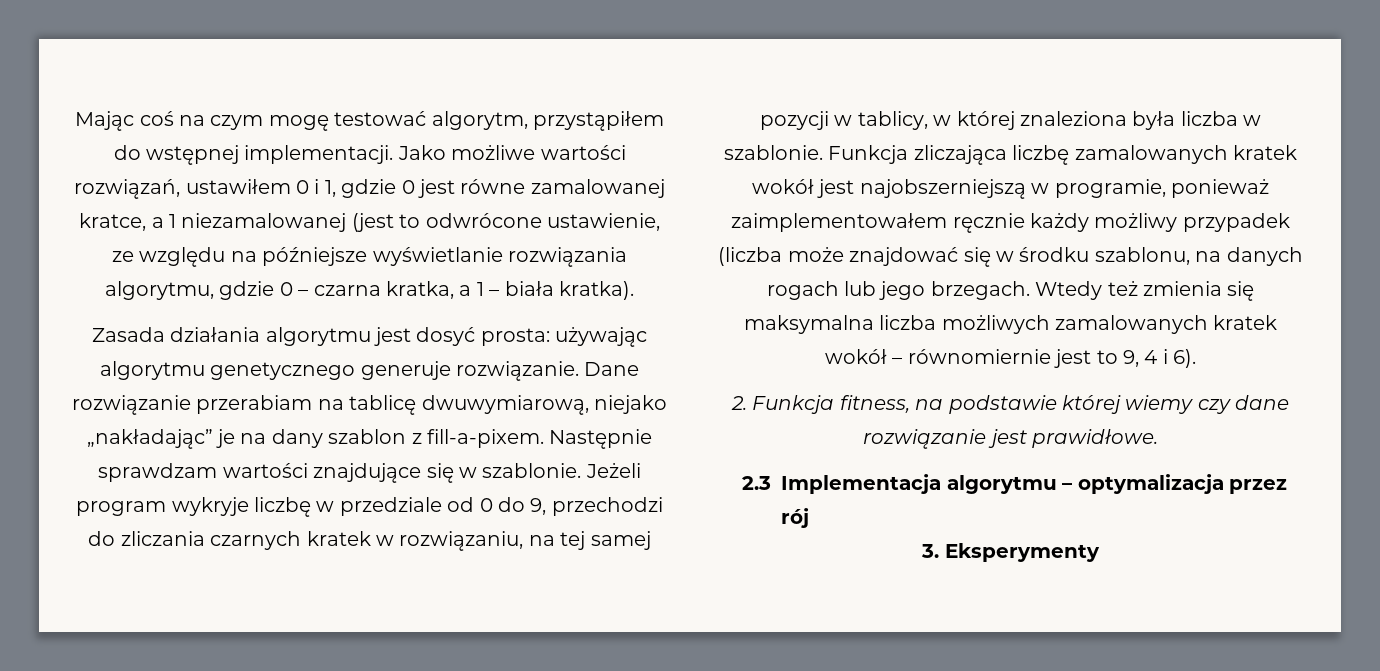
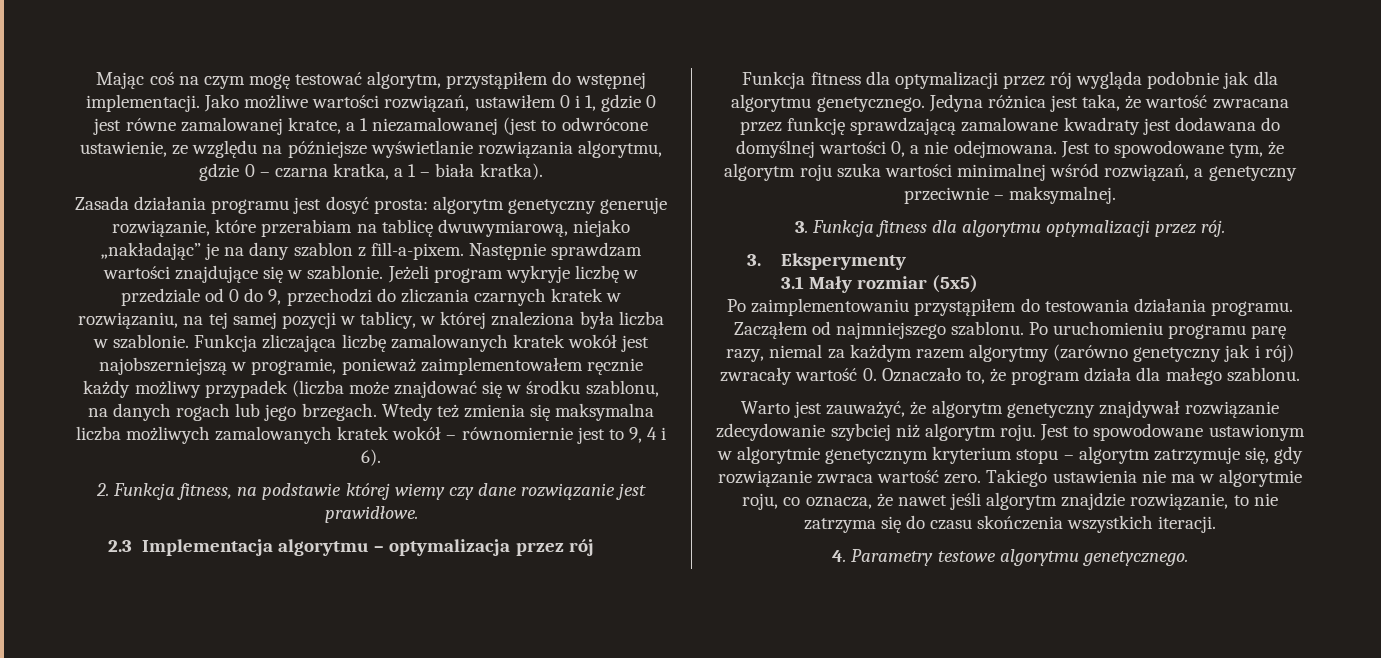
[265,327,371,346] algorytmu -> [211,199,290,214] programu
[555,327,648,347] [99,361,640,381] [72,395,191,415] używając algorytmu genetycznego generuje rozwiązanie. Dane rozwiązanie -> [432,196,668,214] [112,219,257,237] algorytm genetyczny generuje rozwiązanie, które
[921,543,1100,562] 3. Eksperymenty -> [742,71,1278,89] [731,94,1289,112] [740,117,1280,135] [735,140,1285,158] [724,163,1297,181] [903,186,1117,204] [794,220,1226,237] [747,253,907,270] [781,275,979,293] [727,298,1293,316] [733,321,1287,339] [726,344,1294,362] [720,367,1300,385] [741,400,1279,418] [716,423,1305,441] [716,446,1304,464] [717,469,1303,487] [742,492,1278,510] [803,515,1217,533] [832,549,1188,566] Funkcja fitness dla optymalizacji przez rój wygląda podobnie jak dla algorytmu genetycznego. Jedyna różnica jest taka, że wartość zwracana przez funkcję sprawdzającą zamalowane kwadraty jest dodawana do domyślnej wartości 0, a nie odejmowana. Jest to spowodowane tym, że algorytm roju szuka wartości minimalnej wśród rozwiązań, a genetyczny przeciwnie – maksymalnej. // 3. Funkcja fitness dla algorytmu optymalizacji przez rój. // 3. Eksperymenty // 3.1 Mały rozmiar (5x5) // Po zaimplementowaniu przystąpiłem do testowania działania programu. Zacząłem od najmniejszego szablonu. Po uruchomieniu programu parę razy, niemal za każdym razem algorytmy (zarówno genetyczny jak i rój) zwracały wartość 0. Oznaczało to, że program działa dla małego szablonu. // Warto jest zauważyć, że algorytm genetyczny znajdywał rozwiązanie zdecydowanie szybciej niż algorytm roju. Jest to spowodowane ustawionym w algorytmie genetycznym kryterium stopu – algorytm zatrzymuje się, gdy rozwiązanie zwraca wartość zero. Takiego ustawienia nie ma w algorytmie roju, co oznacza, że nawet jeśli algorytm znajdzie rozwiązanie, to nie zatrzyma się do czasu skończenia wszystkich iteracji. // 4. Parametry testowe algorytmu genetycznego.

